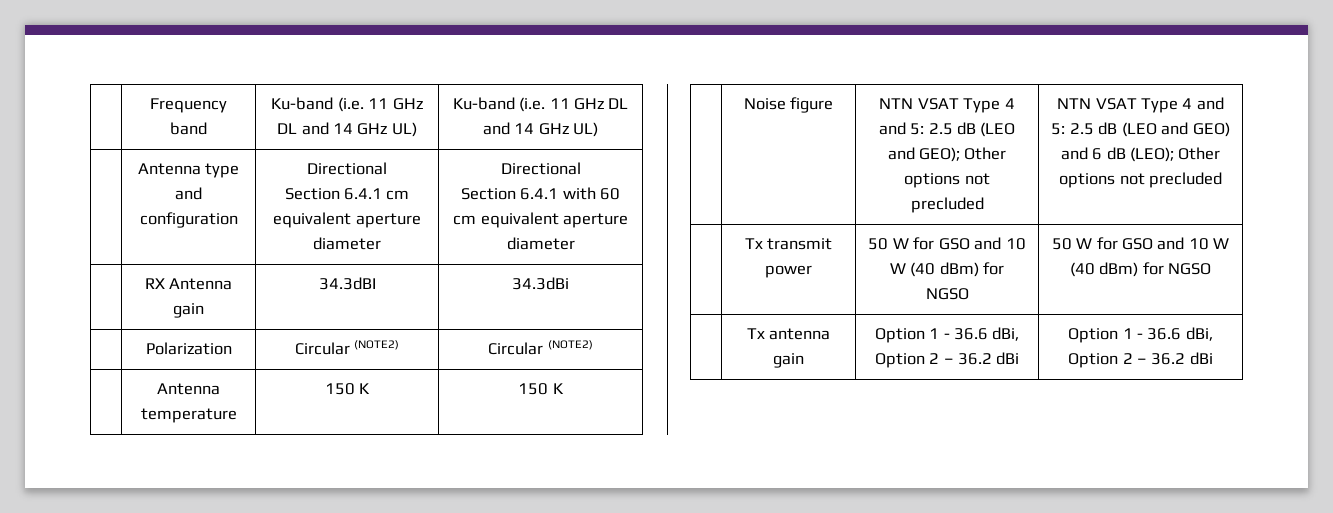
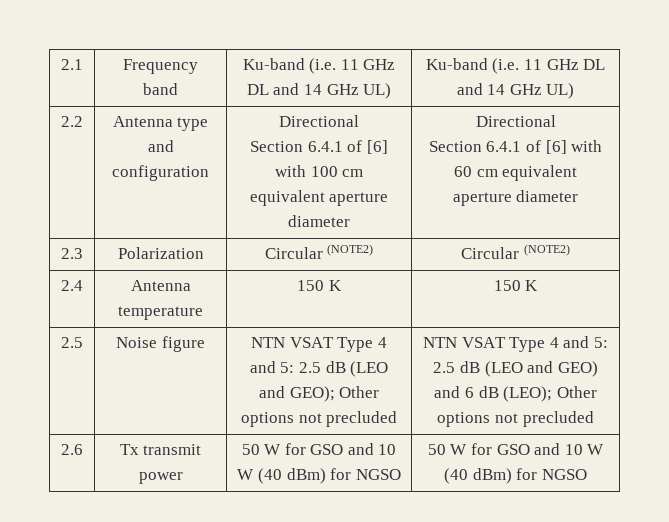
(150, 105) none -> [61,59,83,70] 2.1
(599, 129) none -> [61,116,83,127] 2.2
(382, 194) none -> [347,140,388,154] [274,165,338,177] of [6] with 100
(559, 194) none -> [526,140,567,154] of [6]
[144,278,233,290] [173,303,204,318] [318,277,376,290] [512,277,569,290] | RX Antenna gain | 34.3dBI | 34.3dBi // -> [61,248,83,259] 2.3
(593, 345) none -> [61,280,83,291] 2.4
(564, 388) none -> [61,337,83,348] 2.5
(1222, 180) none -> [61,444,83,455] 2.6
[746,328,831,340] [773,353,804,368] [874,327,1020,343] [874,352,1020,368] [1068,327,1213,343] [1068,352,1213,368] // | Tx antenna gain | Option 1 - 36.6 dBi, Option 2 – 36.2 dBi | Option 1 - 36.6 dBi, Option 2 – 36.2 dBi -> (587, 474) none

